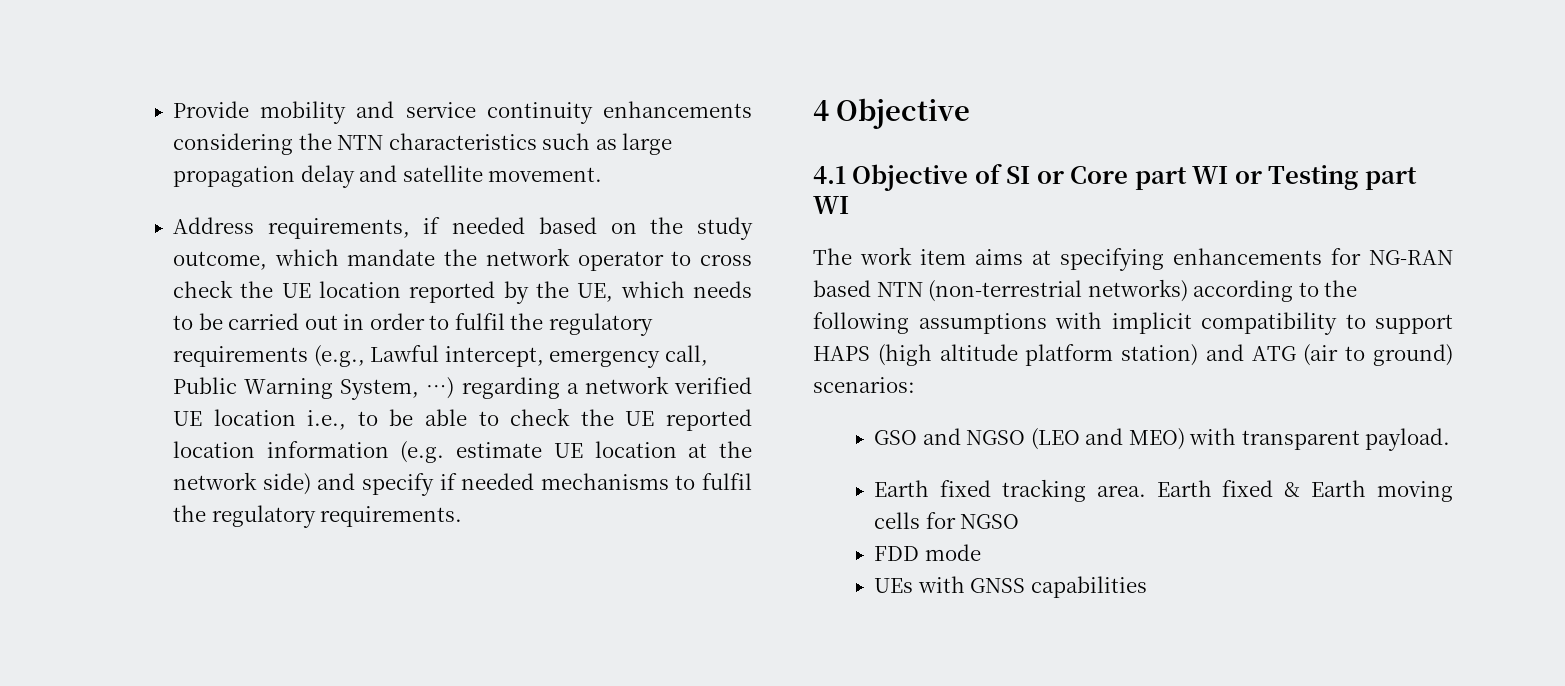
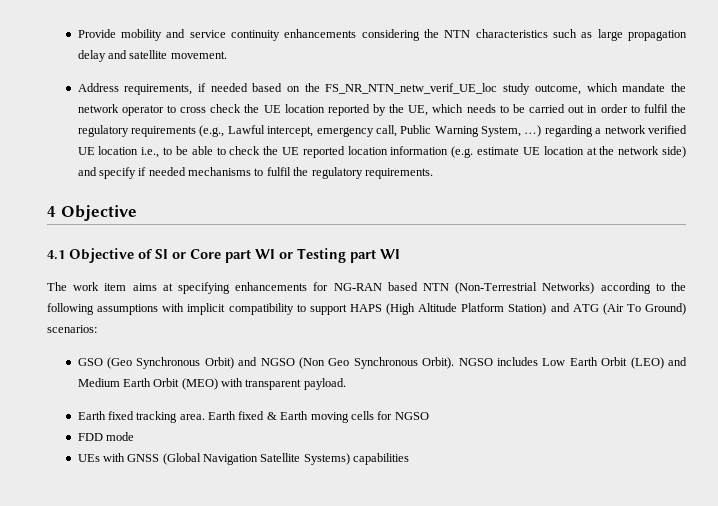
(684, 225) none -> [325,83,498,94] FS_NR_NTN_netw_verif_UE_loc
[928,279,1188,302] (non-terrestrial networks) -> [455,282,595,294] (Non-Terrestrial Networks)
[877,344,1453,366] [813,377,915,393] [874,428,1185,450] (high altitude platform station) and ATG (air to ground) scenarios: // GSO and NGSO (LEO and MEO) -> [386,303,686,315] [47,325,97,333] [77,357,688,369] [77,378,218,390] (High Altitude Platform Station) and ATG (Air To Ground) scenarios: // GSO (Geo Synchronous Orbit) and NGSO (Non Geo Synchronous Orbit). NGSO includes Low Earth Orbit (LEO) and Medium Earth Orbit (MEO)
(1026, 585) none -> [162,453,350,465] (Global Navigation Satellite Systems)

